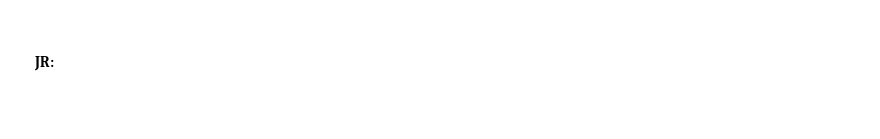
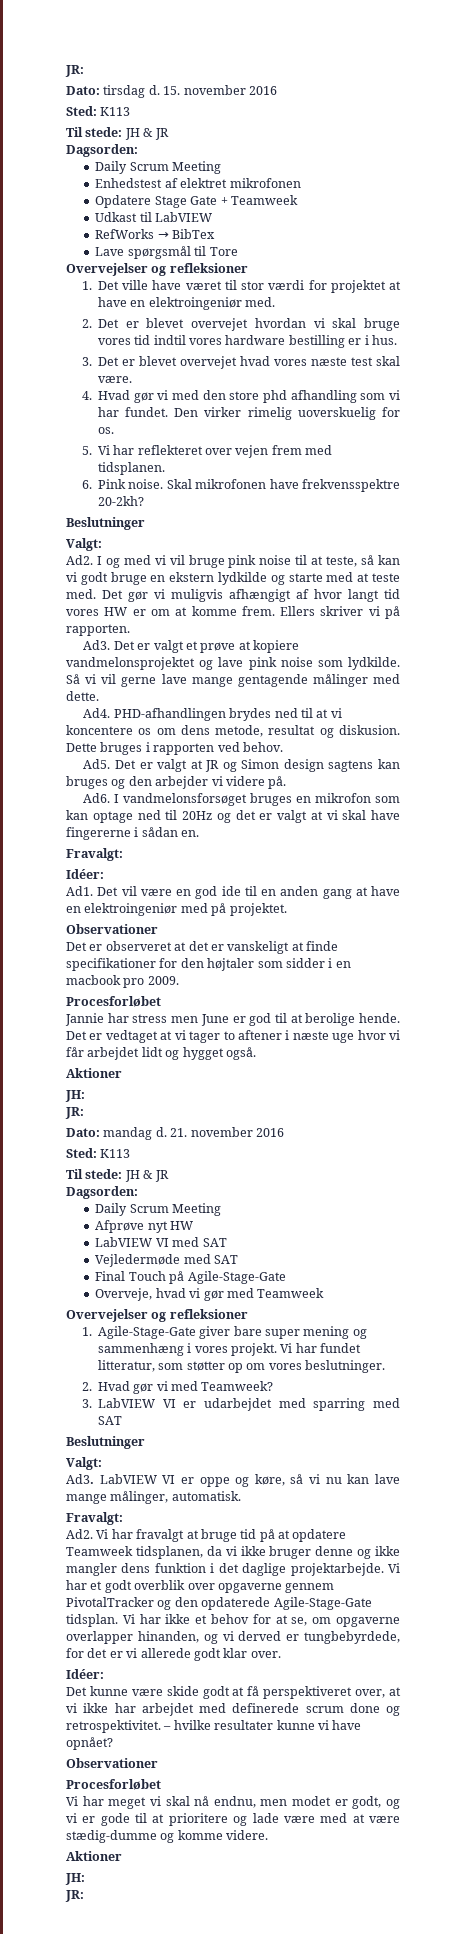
[34,56,54,71] JR: -> [65,65,84,77] [66,85,277,98] [66,106,131,116] [66,127,169,140] [66,144,138,157] [95,161,222,174] [95,178,301,188] [95,195,298,208] [95,212,213,222] [95,229,216,239] [95,246,238,259] [66,263,248,276] [81,280,401,293] [97,297,276,310] [81,318,400,331] [97,335,397,348] [81,356,400,369] [97,376,132,383] [81,390,401,403] [97,407,400,420] [97,427,114,434] [81,445,333,458] [97,462,165,475] [81,479,400,492] [97,496,144,506] [66,517,145,530] [66,538,102,551] [66,555,400,568] [66,572,401,585] [66,589,400,602] [66,606,401,619] [66,624,130,636] [83,640,300,653] [66,657,400,670] [66,674,400,687] [66,691,99,701] [83,708,342,721] [66,725,400,738] [66,742,283,755] [83,759,400,772] [66,776,287,789] [83,793,400,806] [66,810,400,823] [66,827,200,840] [66,848,123,861] [66,869,104,879] [66,886,400,899] [66,903,287,916] [66,924,158,934] [66,941,338,954] [66,958,351,971] [66,975,179,988] [66,996,161,1007] [65,1013,400,1026] [66,1030,401,1043] [66,1047,256,1060] [66,1068,122,1078] [65,1090,85,1102] [65,1107,84,1119] [66,1127,284,1140] [66,1148,131,1158] [66,1169,169,1182] [66,1186,138,1199] [95,1203,222,1216] [95,1220,194,1233] [95,1237,227,1247] [95,1254,239,1267] [95,1271,286,1284] [95,1288,325,1301] [66,1309,248,1322] [81,1326,367,1339] [97,1343,362,1356] [97,1360,386,1373] [81,1381,274,1394] [81,1398,400,1411] [97,1416,122,1425] [66,1436,145,1449] [66,1457,102,1470] [66,1474,400,1487] [66,1491,241,1504] [66,1512,123,1525] [66,1529,347,1542] [66,1546,400,1559] [66,1563,400,1576] [66,1580,335,1593] [66,1597,372,1610] [66,1614,401,1627] [66,1631,400,1644] [66,1648,281,1661] [66,1669,104,1679] [66,1686,401,1699] [66,1703,400,1716] [66,1720,362,1733] [66,1737,113,1750] [66,1758,158,1768] [66,1779,161,1790] [66,1796,400,1809] [66,1813,401,1826] [66,1830,269,1843] [66,1851,122,1861] [65,1873,85,1885] [65,1890,84,1902] JR: // Dato: tirsdag d. 15. november 2016 // Sted: K113 // Til stede: JH & JR // Dagsorden: // Daily Scrum Meeting // Enhedstest af elektret mikrofonen // Opdatere Stage Gate + Teamweek // Udkast til LabVIEW // RefWorks → BibTex // Lave spørgsmål til Tore // Overvejelser og refleksioner // 1. Det ville have været til stor værdi for projektet at have en elektroingeniør med. // 2. Det er blevet overvejet hvordan vi skal bruge vores tid indtil vores hardware bestilling er i hus. // 3. Det er blevet overvejet hvad vores næste test skal være. // 4. Hvad gør vi med den store phd afhandling som vi har fundet. Den virker rimelig uoverskuelig for os. // 5. Vi har reflekteret over vejen frem med tidsplanen. // 6. Pink noise. Skal mikrofonen have frekvensspektre 20-2kh? // Beslutninger // Valgt: // Ad2. I og med vi vil bruge pink noise til at teste, så kan vi godt bruge en ekstern lydkilde og starte med at teste med. Det gør vi muligvis afhængigt af hvor langt tid vores HW er om at komme frem. Ellers skriver vi på rapporten. // Ad3. Det er valgt et prøve at kopiere vandmelonsprojektet og lave pink noise som lydkilde. Så vi vil gerne lave mange gentagende målinger med dette. // Ad4. PHD-afhandlingen brydes ned til at vi koncentere os om dens metode, resultat og diskusion. Dette bruges i rapporten ved behov. // Ad5. Det er valgt at JR og Simon design sagtens kan bruges og den arbejder vi videre på. // Ad6. I vandmelonsforsøget bruges en mikrofon som kan optage ned til 20Hz og det er valgt at vi skal have fingererne i sådan en. // Fravalgt: // Idéer: // Ad1. Det vil være en god ide til en anden gang at have en elektroingeniør med på projektet. // Observationer // Det er observeret at det er vanskeligt at finde specifikationer for den højtaler som sidder i en macbook pro 2009. // Procesforløbet // Jannie har stress men June er god til at berolige hende. Det er vedtaget at vi tager to aftener i næste uge hvor vi får arbejdet lidt og hygget også. // Aktioner // JH: // JR: // Dato: mandag d. 21. november 2016 // Sted: K113 // Til stede: JH & JR // Dagsorden: // Daily Scrum Meeting // Afprøve nyt HW // LabVIEW VI med SAT // Vejledermøde med SAT // Final Touch på Agile-Stage-Gate // Overveje, hvad vi gør med Teamweek // Overvejelser og refleksioner // 1. Agile-Stage-Gate giver bare super mening og sammenhæng i vores projekt. Vi har fundet litteratur, som støtter op om vores beslutninger. // 2. Hvad gør vi med Teamweek? // 3. LabVIEW VI er udarbejdet med sparring med SAT // Beslutninger // Valgt: // Ad3. LabVIEW VI er oppe og køre, så vi nu kan lave mange målinger, automatisk. // Fravalgt: // Ad2. Vi har fravalgt at bruge tid på at opdatere Teamweek tidsplanen, da vi ikke bruger denne og ikke mangler dens funktion i det daglige projektarbejde. Vi har et godt overblik over opgaverne gennem PivotalTracker og den opdaterede Agile-Stage-Gate tidsplan. Vi har ikke et behov for at se, om opgaverne overlapper hinanden, og vi derved er tungbebyrdede, for det er vi allerede godt klar over. // Idéer: // Det kunne være skide godt at få perspektiveret over, at vi ikke har arbejdet med definerede scrum done og retrospektivitet. – hvilke resultater kunne vi have opnået? // Observationer // Procesforløbet // Vi har meget vi skal nå endnu, men modet er godt, og vi er gode til at prioritere og lade være med at være stædig-dumme og komme videre. // Aktioner // JH: // JR:

